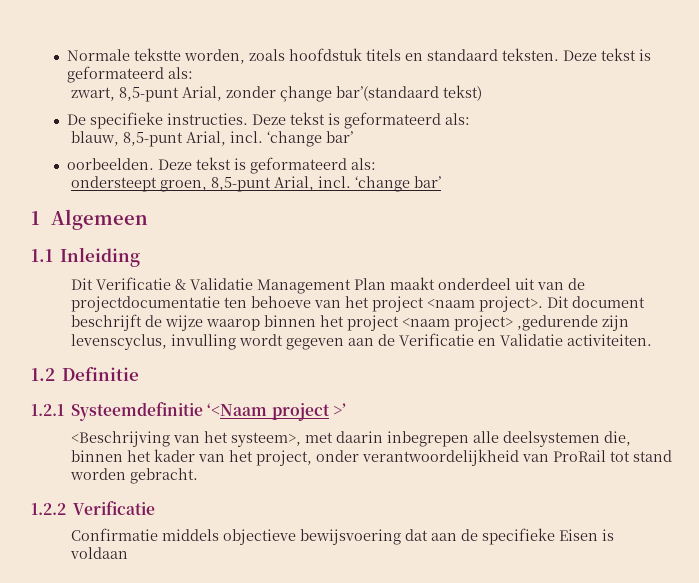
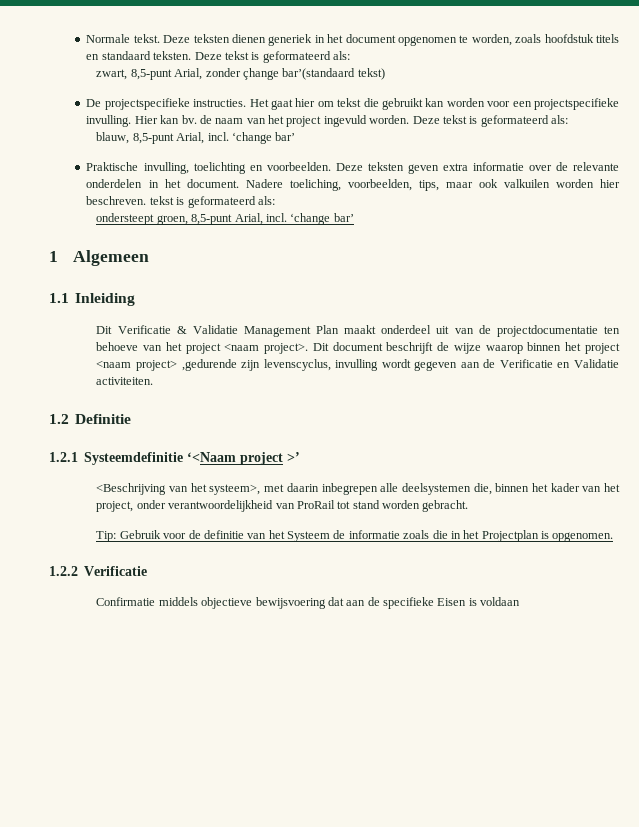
[134,48,182,61] tekstte -> [133,34,469,46] tekst. Deze teksten dienen generiek in het document opgenomen te
[90,112,249,129] specifieke instructies. -> [104,98,619,110] [86,115,410,127] projectspecifieke instructies. Het gaat hier om tekst die gebruikt kan worden voor een projectspecifieke invulling. Hier kan bv. de naam van het project ingevuld worden.
[67,158,193,170] oorbeelden. Deze -> [86,162,619,174] [86,179,620,191] [86,196,147,205] Praktische invulling, toelichting en voorbeelden. Deze teksten geven extra informatie over de relevante onderdelen in het document. Nadere toeliching, voorbeelden, tips, maar ook valkuilen worden hier beschreven.
(199, 476) none -> [96,530,614,542] // Tip: Gebruik voor de definitie van het Systeem de informatie zoals die in het Projectplan is opgenomen.

